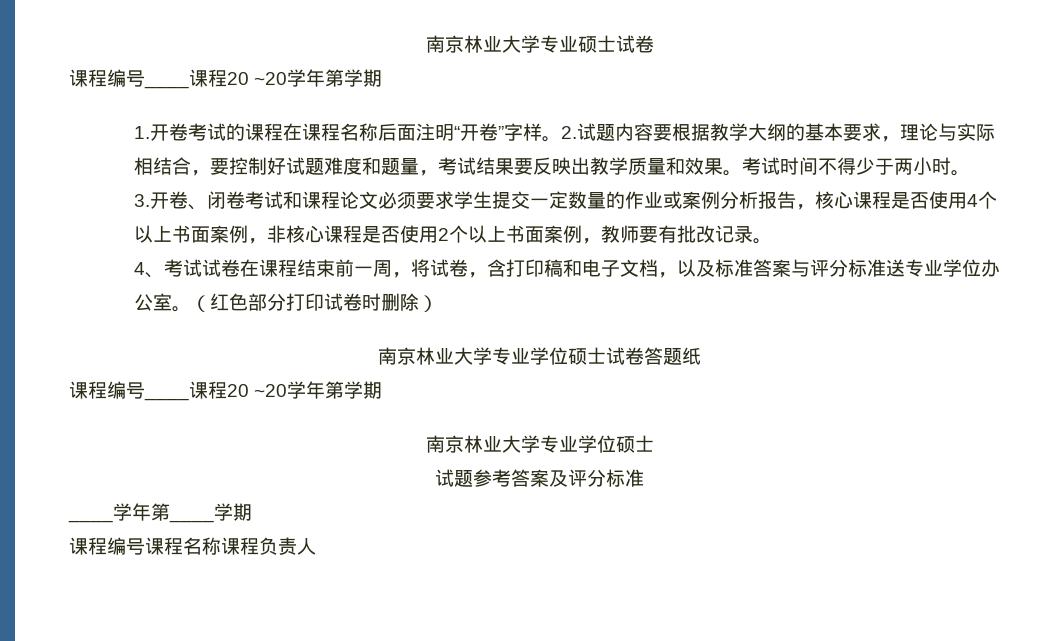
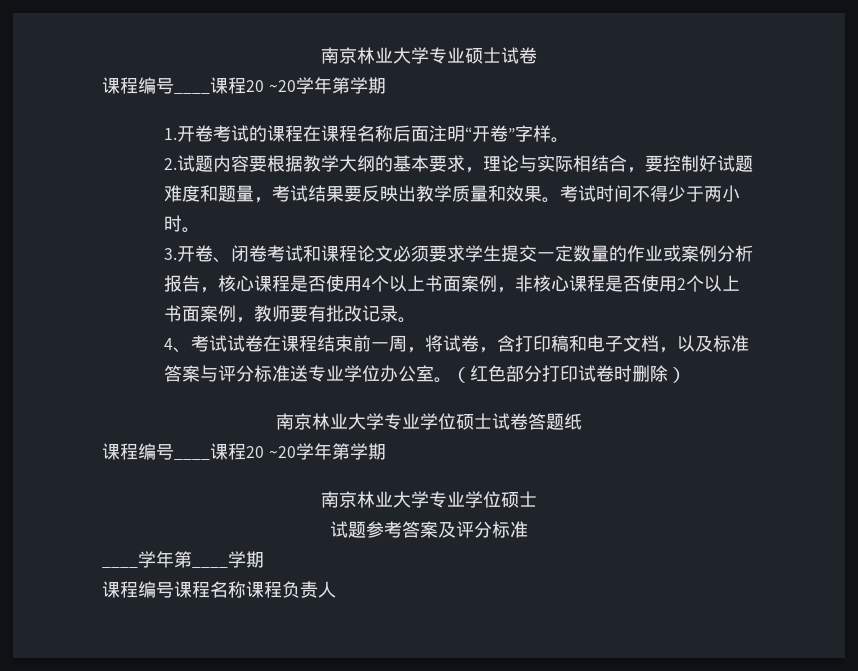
(561, 139) none -> (569, 140) //

